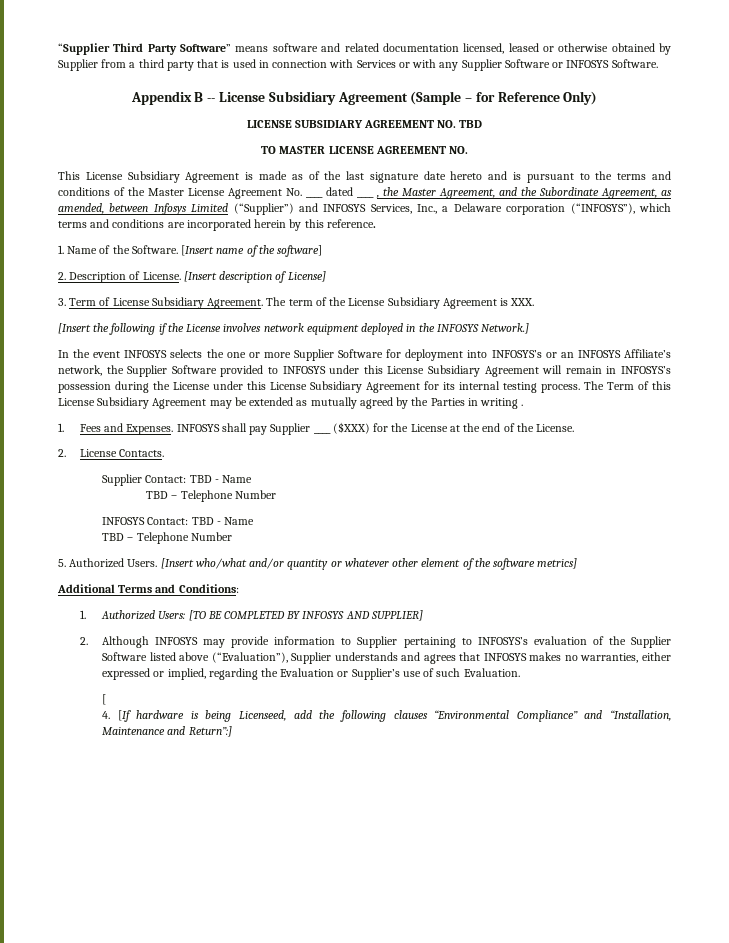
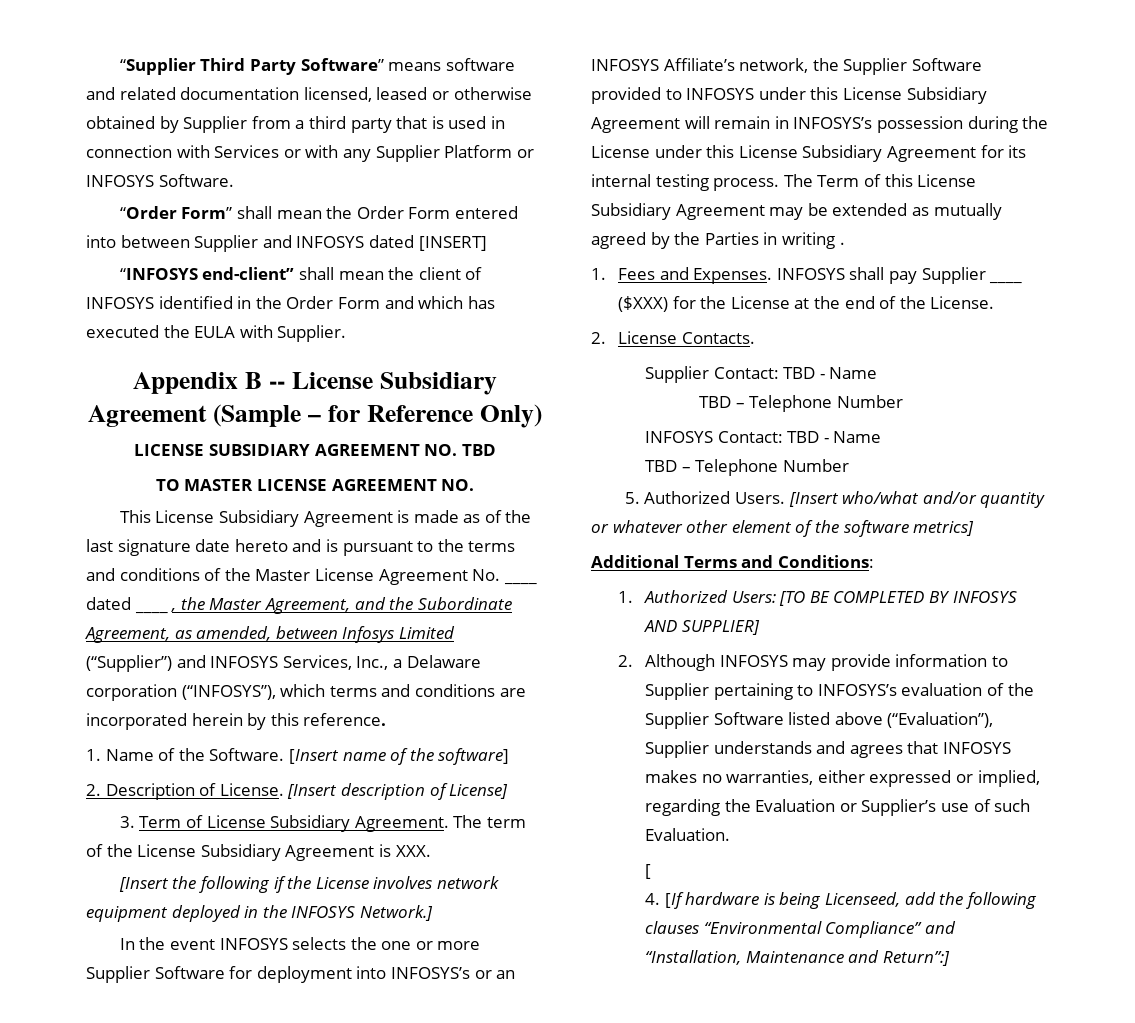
[504,59,550,68] Software -> [444,145,513,158] Platform
(658, 63) none -> [119,206,518,219] [86,235,487,252] [119,267,483,280] [86,296,495,309] [86,325,347,342] // “Order Form” shall mean the Order Form entered into between Supplier and INFOSYS dated [INSERT] // “INFOSYS end-client” shall mean the client of INFOSYS identified in the Order Form and which has executed the EULA with Supplier.

